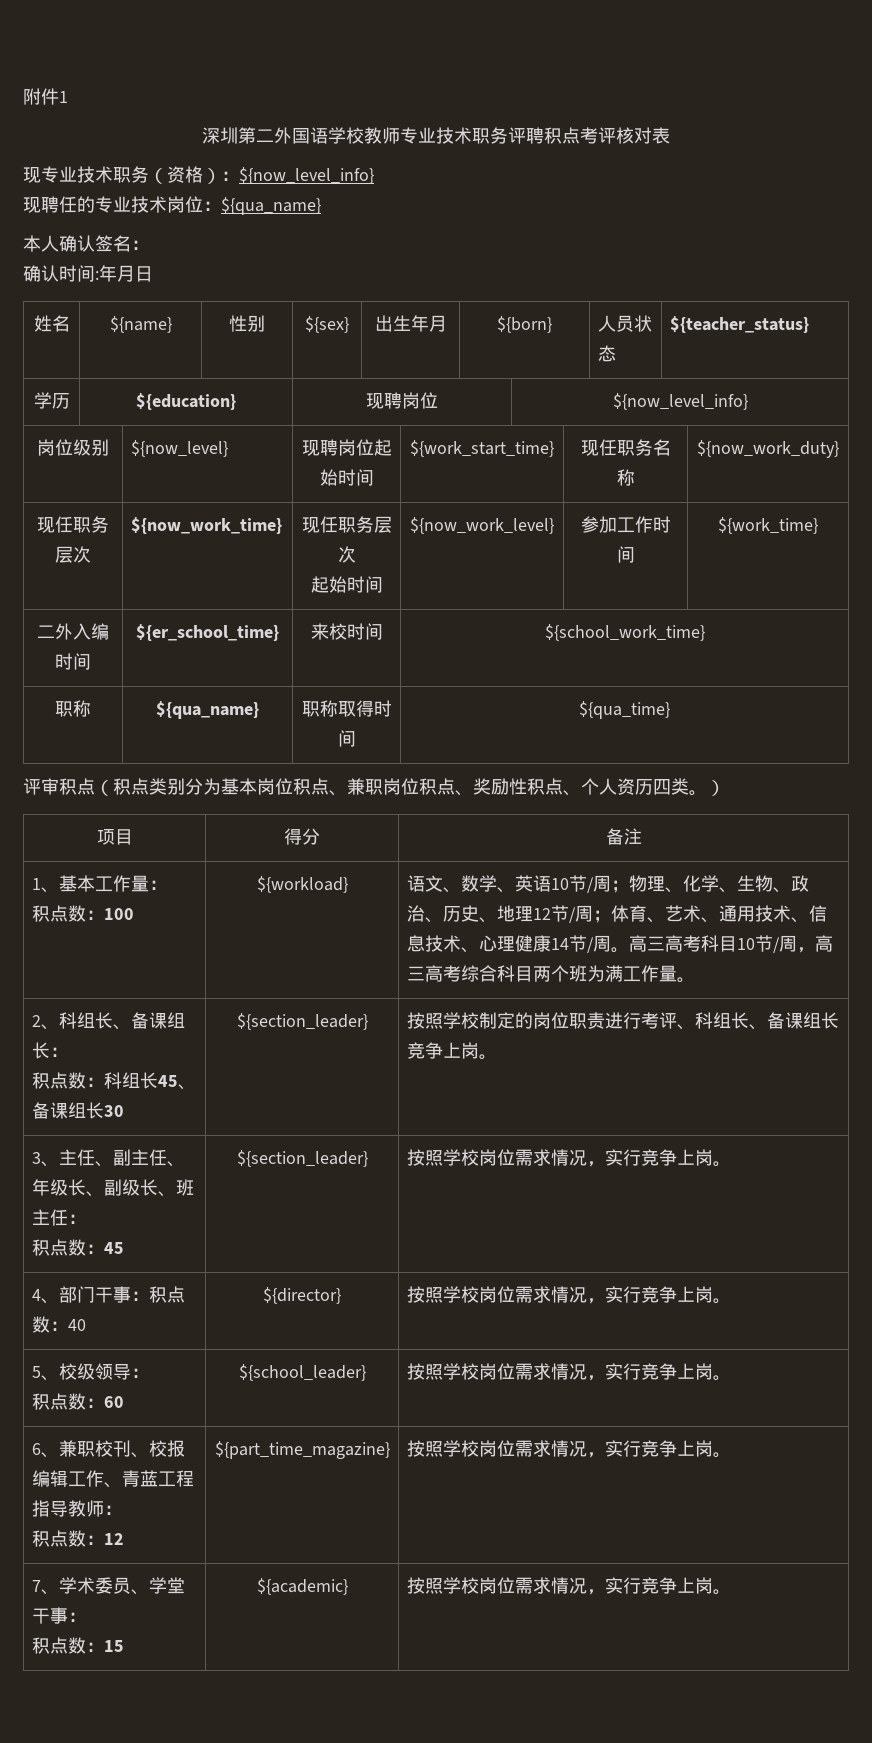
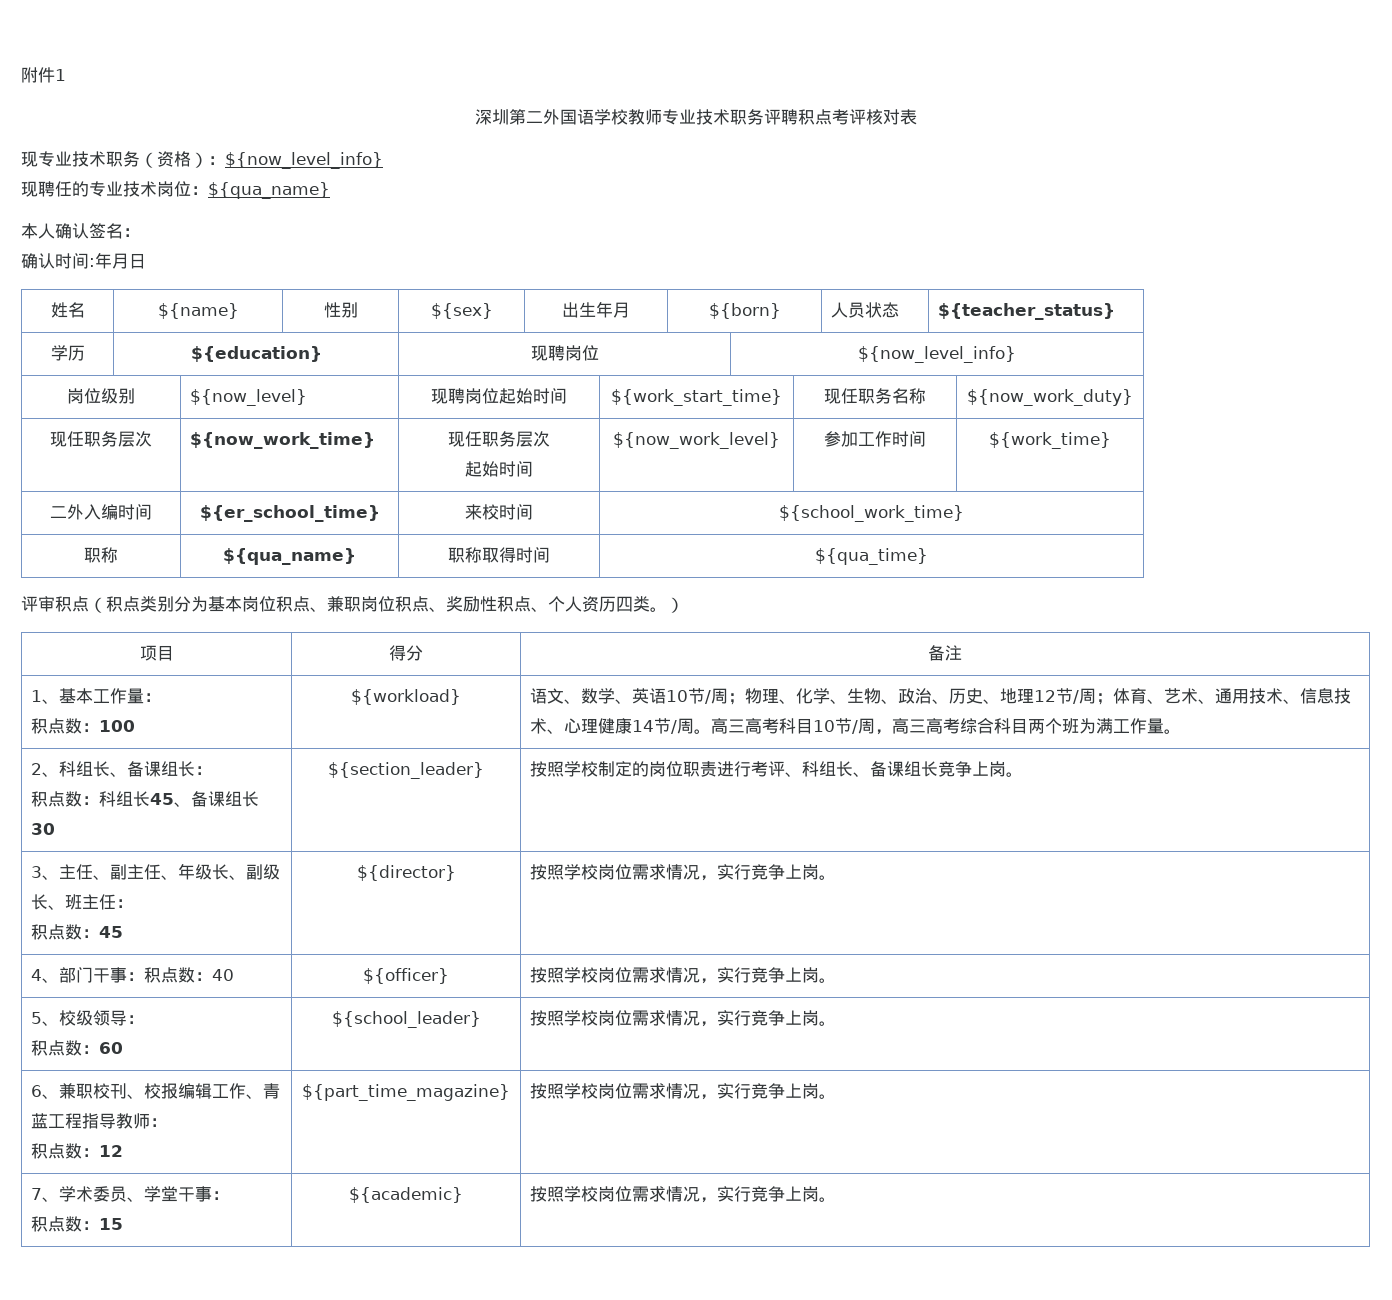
[236,1150,368,1167] ${section_leader} -> [356,865,456,881] ${director}
[263,1287,341,1304] ${director} -> [363,968,450,984] ${officer}

